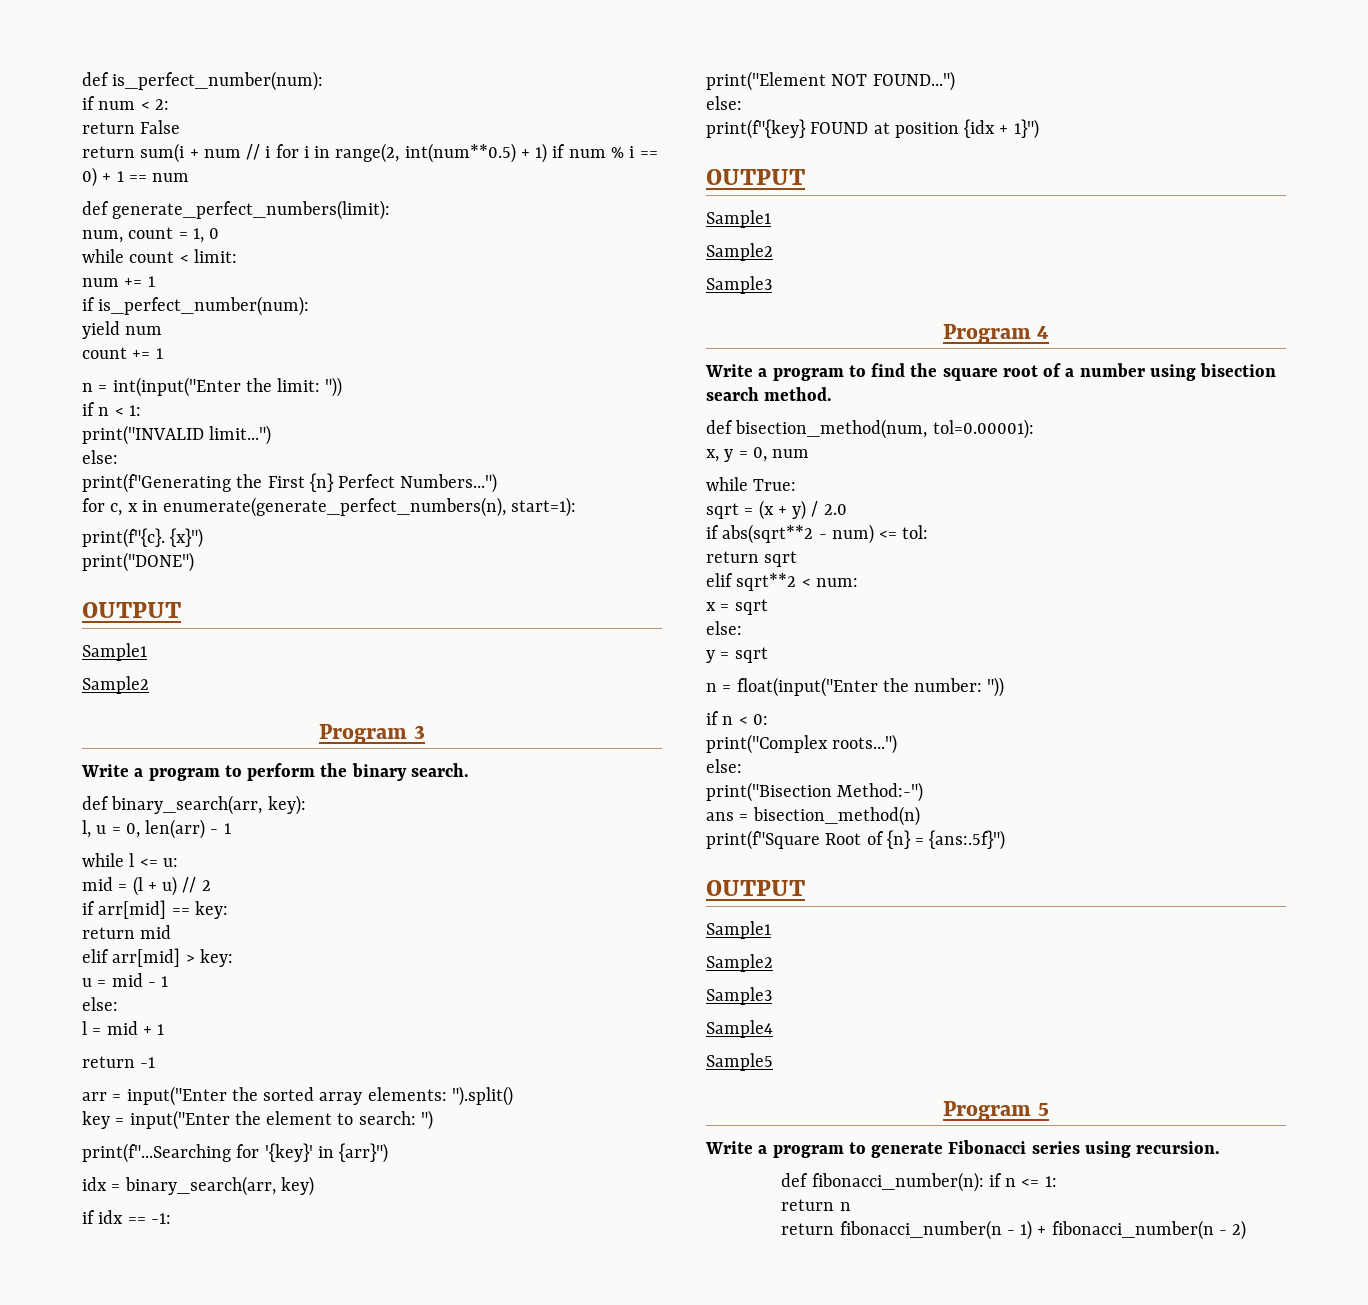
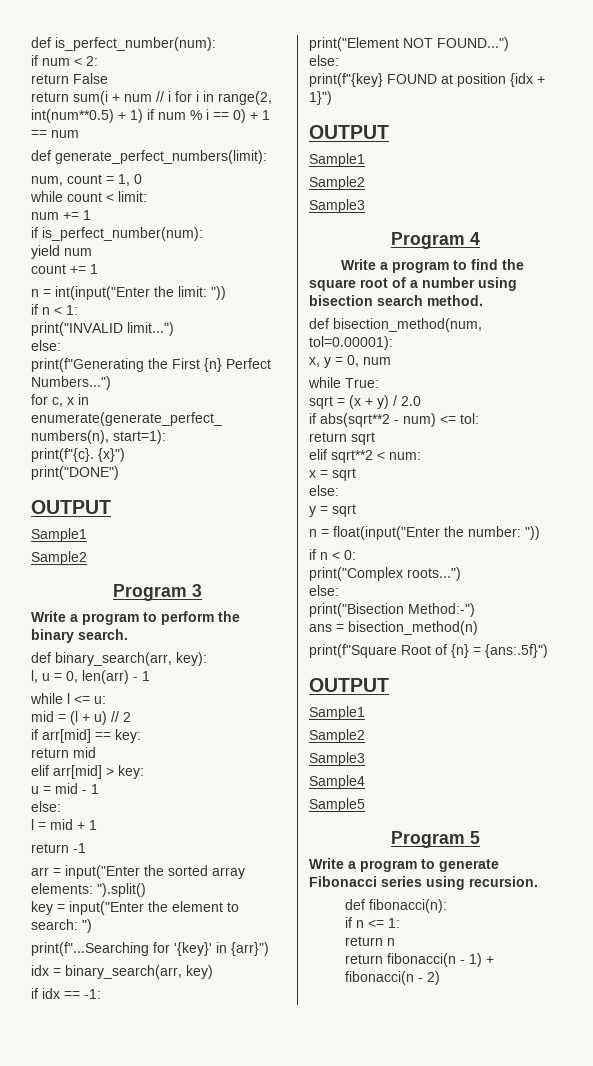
[811,1172,984,1192] fibonacci_number(n): -> [368,899,447,913] fibonacci(n): //
[839,1220,1002,1240] fibonacci_number(n -> [386,953,456,967] fibonacci(n
[1051,1220,1214,1240] fibonacci_number(n -> [344,971,414,985] fibonacci(n

